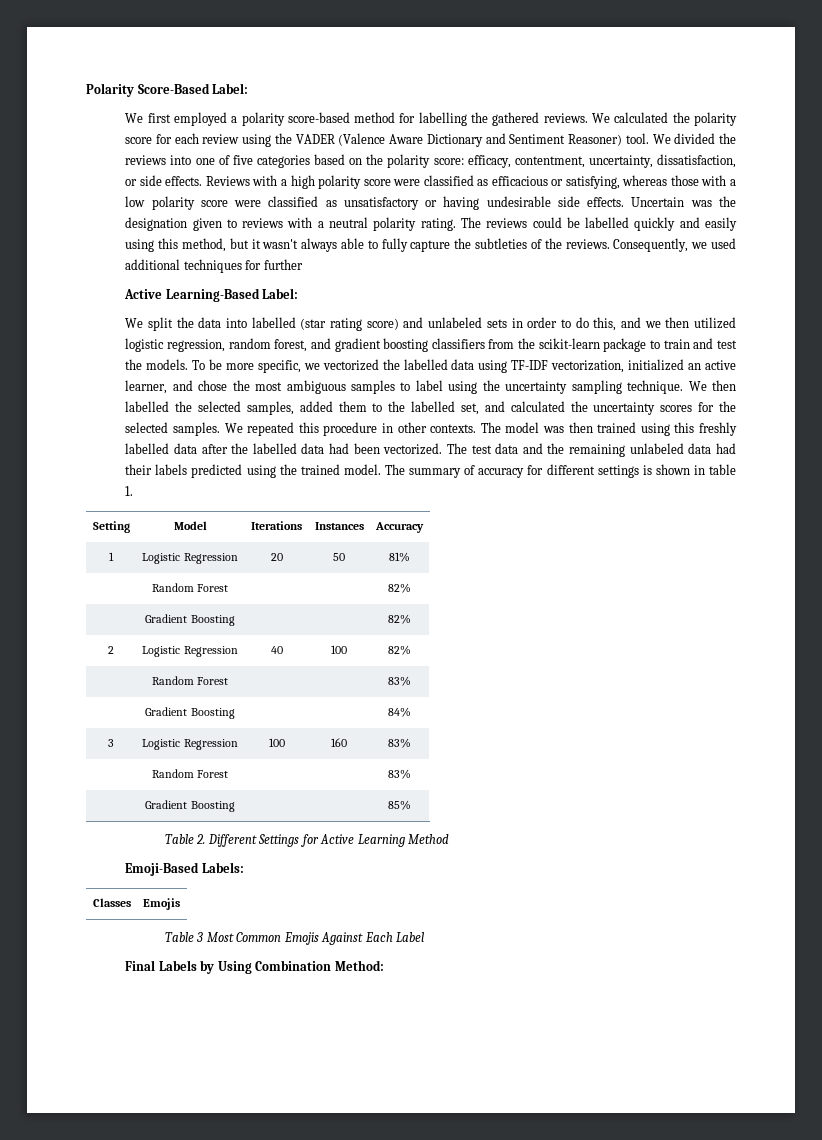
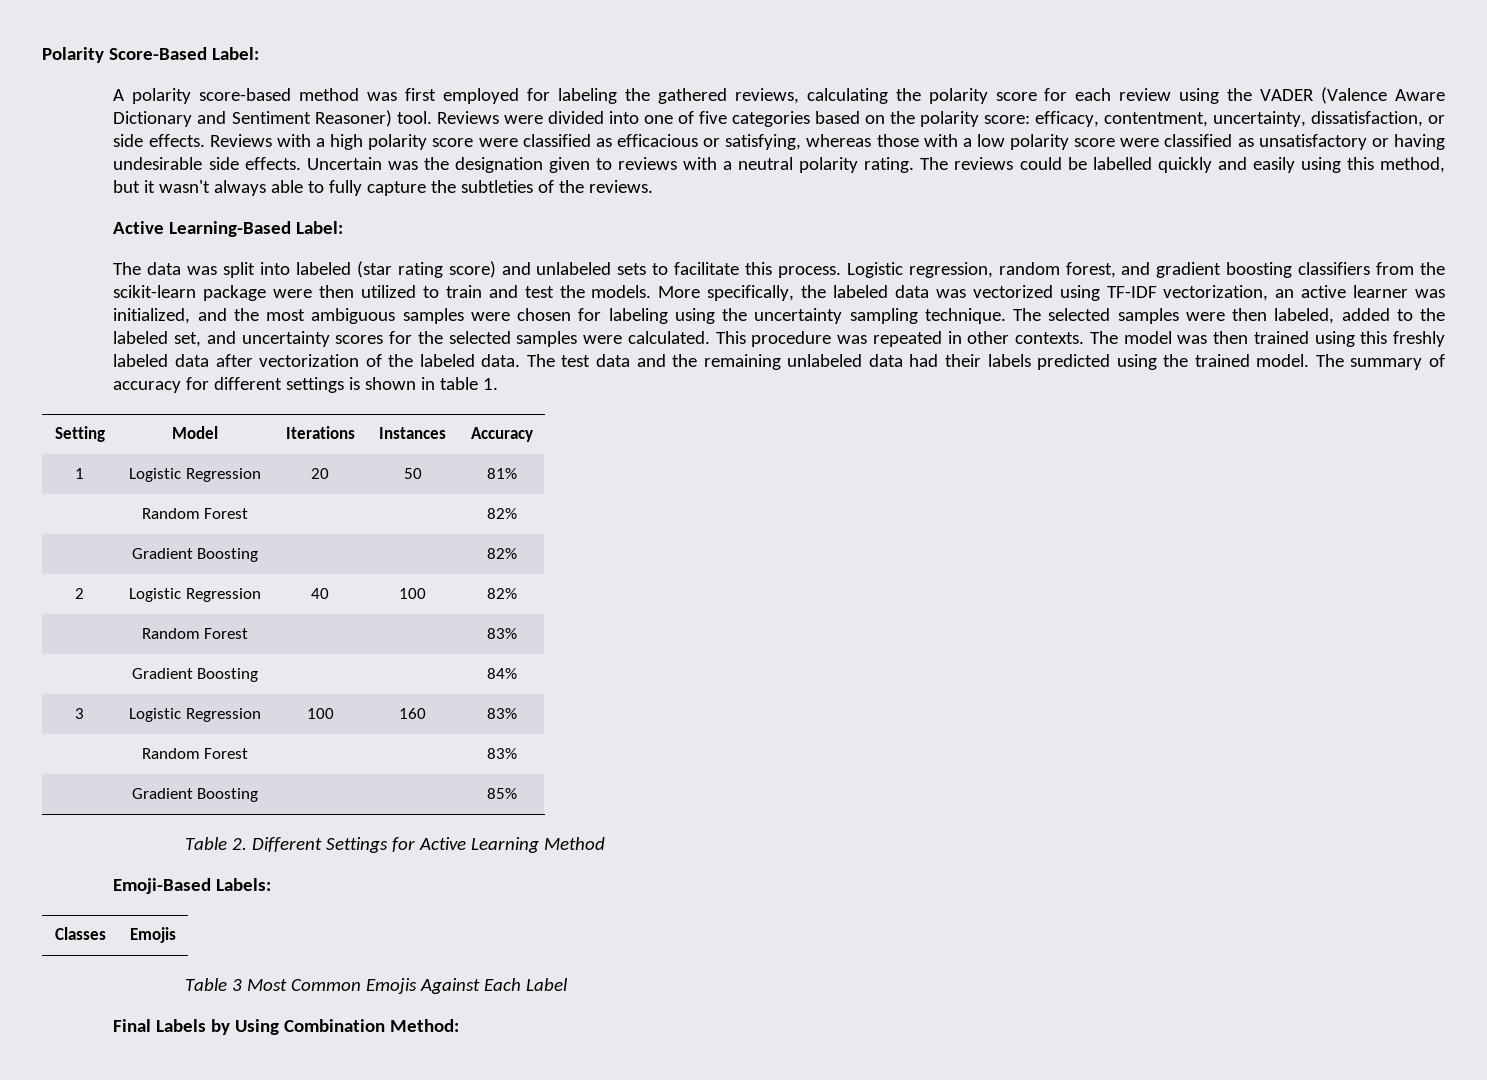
[125,112,669,126] We first employed a polarity score-based method for labelling the gathered reviews. We calculated -> [113,88,888,104] A polarity score-based method was first employed for labeling the gathered reviews, calculating
[652,133,737,144] [125,155,167,165] We divided the reviews -> [436,111,604,124] Reviews were divided
[613,238,737,252] [125,259,303,273] [124,288,299,302] [125,317,296,331] Consequently, we used additional techniques for further // Active Learning-Based Label: // We split the data into labelled -> [113,221,344,237] [113,262,351,278] // Active Learning-Based Label: // The data was split into labeled
[511,317,736,331] [125,338,165,352] in order to do this, and we then utilized logistic -> [652,262,903,278] to facilitate this process. Logistic
(647, 345) none -> [273,285,417,298] were then utilized
[192,359,475,373] To be more specific, we vectorized the labelled data -> [658,285,1053,301] More specifically, the labeled data was vectorized
[628,359,685,371] initialized -> (1269, 293) none
[125,380,443,394] learner, and chose the most ambiguous samples to label -> [1353,285,1446,298] [113,308,668,324] learner was initialized, and the most ambiguous samples were chosen for labeling
[688,380,736,391] [125,401,367,415] We then labelled the selected samples, added them -> [1013,308,1390,324] The selected samples were then labeled, added
[411,401,456,412] labelled -> [113,331,169,344] labeled
[510,401,588,412] calculated the -> (236, 337) none
[172,422,378,436] samples. We repeated this procedure -> [516,331,942,347] samples were calculated. This procedure was repeated
[125,443,170,454] labelled -> [113,354,169,367] labeled
[231,443,443,455] the labelled data had been vectorized. -> [259,354,521,367] vectorization of the labeled data.

